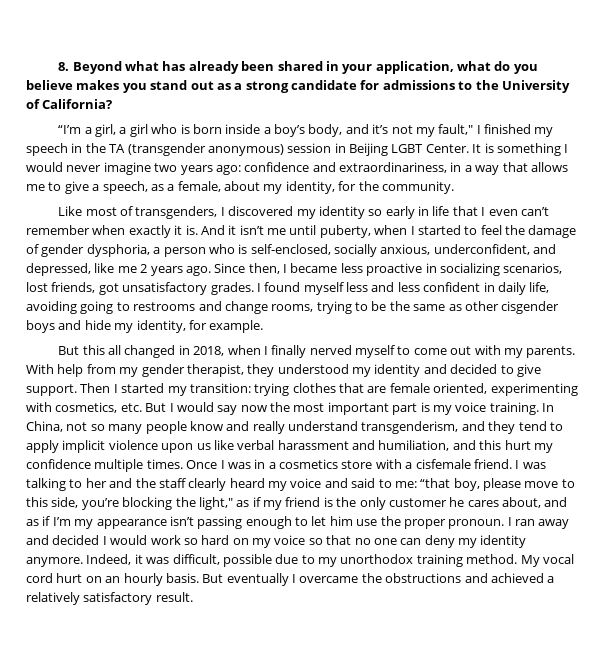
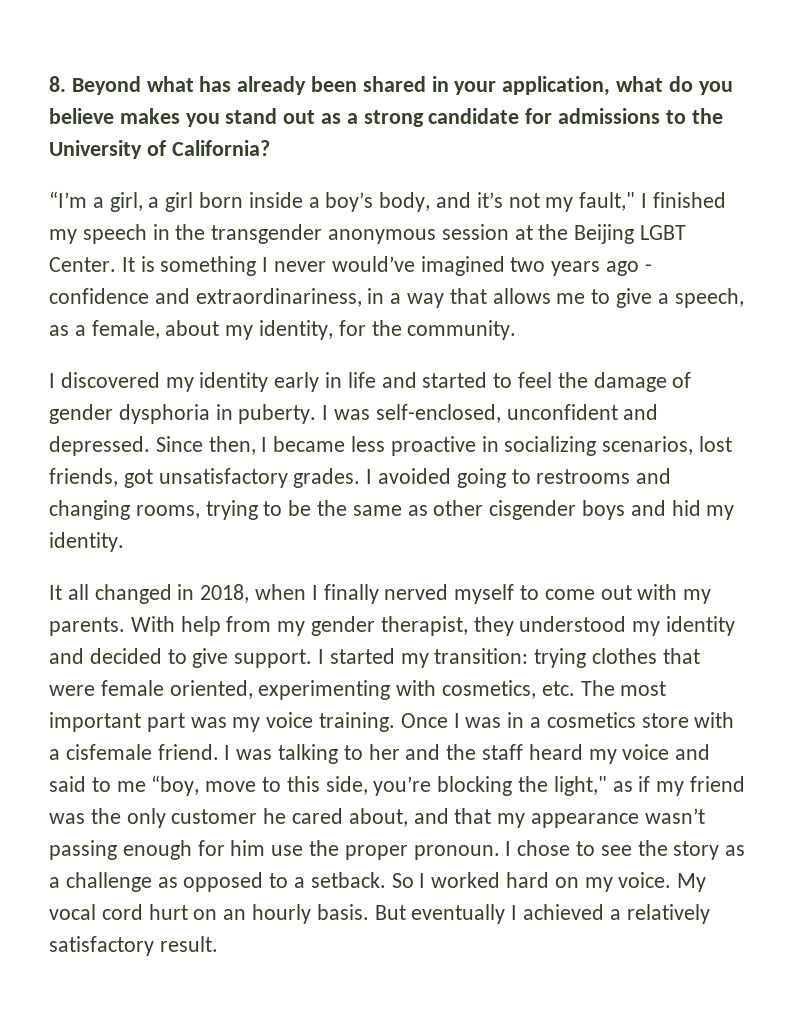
[151,124,190,134] who is -> (194, 202) none
[109,143,346,156] TA (transgender anonymous) session in -> [211,224,569,244] transgender anonymous session at the
[26,162,241,175] would never imagine two years ago: -> [274,256,652,276] never would’ve imagined two years ago -
[58,206,218,219] Like most of transgenders, -> (517, 330) none
[368,209,383,216] so -> (269, 382) none
[452,206,549,216] [26,225,415,238] that I even can’t remember when exactly it is. And it isn’t me until puberty, when I -> [381,372,417,388] and
[86,244,557,257] [26,263,211,276] dysphoria, a person who is self-enclosed, socially anxious, underconfident, and depressed, like me 2 years ago. -> [118,404,659,424] [49,436,150,456] dysphoria in puberty. I was self-enclosed, unconfident and depressed.
[264,282,550,295] [26,301,77,314] found myself less and less confident in daily life, avoiding -> [378,468,452,484] avoided
[224,301,268,314] change -> [49,500,130,520] changing
[84,320,264,333] [58,345,105,355] hide my identity, for example. // But this -> [671,500,735,520] [49,532,124,552] [49,585,62,600] hid my identity. // It
[80,383,111,393] Then -> (313, 658) none
[367,386,387,393] are -> [49,685,95,696] were
[145,402,290,415] But I would say now the -> [580,680,615,696] The
[420,402,430,412] is -> [190,717,227,728] was
[542,403,554,412] [26,421,563,434] [26,440,553,453] [26,459,183,472] In China, not so many people know and really understand transgenderism, and they tend to apply implicit violence upon us like verbal harassment and humiliation, and this hurt my confidence multiple times. -> (396, 722) none
[188,478,227,491] clearly -> (524, 752) none
[394,478,521,491] me: “that boy, please -> [116,775,200,796] me “boy,
[323,497,333,507] is -> [49,813,85,824] was
[467,500,499,507] cares -> [292,808,344,824] cared
[26,516,71,526] as if I’m -> [454,808,492,824] that
[169,516,194,526] isn’t -> [644,808,705,824] wasn’t
[295,516,327,526] to let -> [197,840,225,856] for
[515,519,570,529] [26,535,527,548] [26,554,518,567] ran away and decided I would work so hard on my voice so that no one can deny my identity anymore. Indeed, it was difficult, possible due to my unorthodox training method. -> [517,840,746,860] [49,872,672,892] chose to see the story as a challenge as opposed to a setback. So I worked hard on my voice.
[299,573,488,583] overcame the obstructions and -> (518, 912) none

